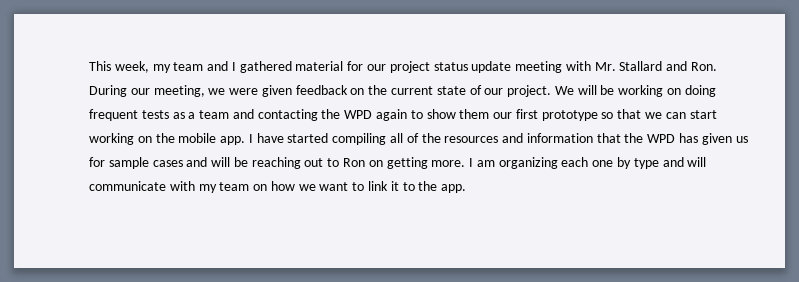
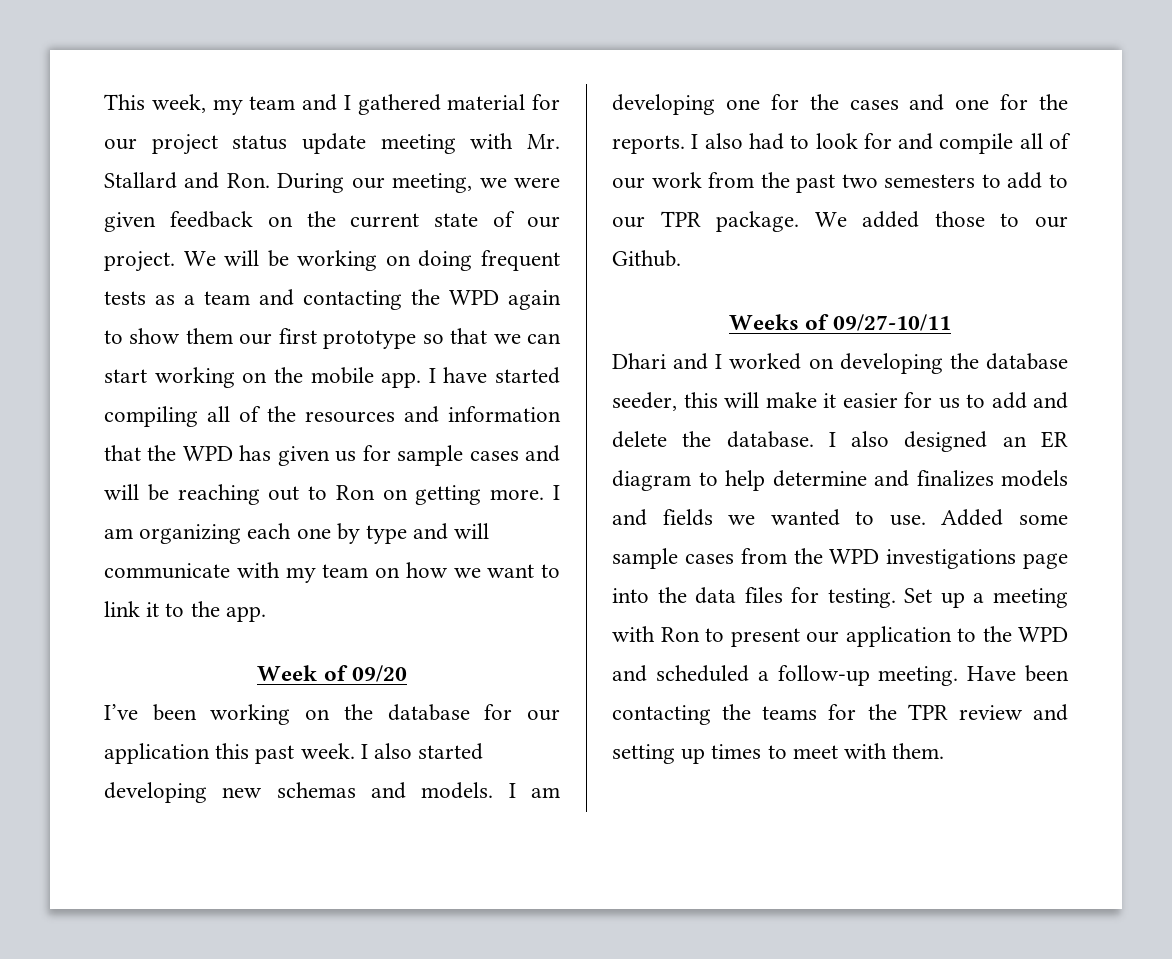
(467, 188) none -> [257,665,407,682] [104,704,560,725] [104,743,484,764] [104,782,560,803] [612,94,1068,115] [612,133,1071,154] [612,172,1068,193] [612,211,1068,232] [612,250,681,267] [728,314,952,331] [612,353,1068,374] [612,392,1068,411] [612,431,1068,452] [612,470,1068,491] [612,509,1068,526] [612,548,1068,569] [612,587,1068,608] [612,626,1068,647] [612,665,1069,686] [612,704,1068,725] [612,743,945,764] // Week of 09/20 // I’ve been working on the database for our application this past week. I also started developing new schemas and models. I am developing one for the cases and one for the reports. I also had to look for and compile all of our work from the past two semesters to add to our TPR package. We added those to our Github. // Weeks of 09/27-10/11 // Dhari and I worked on developing the database seeder, this will make it easier for us to add and delete the database. I also designed an ER diagram to help determine and finalizes models and fields we wanted to use. Added some sample cases from the WPD investigations page into the data files for testing. Set up a meeting with Ron to present our application to the WPD and scheduled a follow-up meeting. Have been contacting the teams for the TPR review and setting up times to meet with them.

